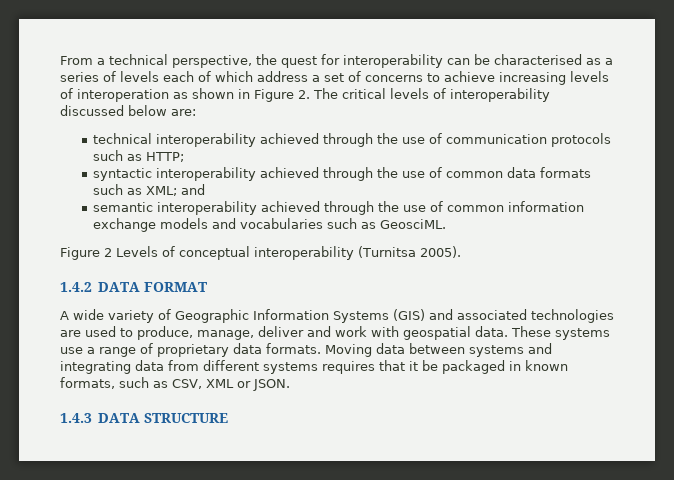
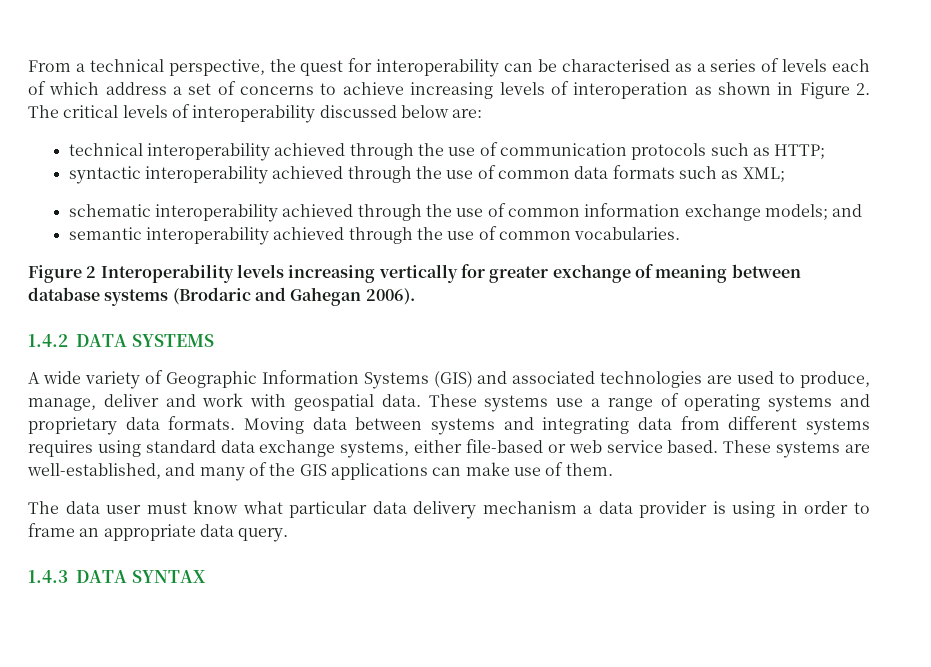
(177, 191) none -> [68,203,828,222] // schematic interoperability achieved through the use of common information exchange models;
[507,201,584,212] [92,218,446,232] [60,246,461,260] information exchange models and vocabularies such as GeosciML. // Figure 2 Levels of conceptual interoperability (Turnitsa 2005). -> [574,227,681,240] [28,264,801,283] [28,287,415,306] vocabularies. // Figure 2 Interoperability levels increasing vertically for greater exchange of meaning between database systems (Brodaric and Gahegan 2006).
[144,282,208,292] FORMAT -> [131,334,214,347] SYSTEMS
(153, 348) none -> [684,394,870,412] operating systems and
[379,360,568,374] [60,377,290,391] that it be packaged in known formats, such as CSV, XML or JSON. -> [97,439,871,458] [27,462,613,481] [28,500,870,519] [28,523,289,542] using standard data exchange systems, either file-based or web service based. These systems are well-established, and many of the GIS applications can make use of them. // The data user must know what particular data delivery mechanism a data provider is using in order to frame an appropriate data query.
[144,413,229,423] STRUCTURE -> [131,570,206,583] SYNTAX

